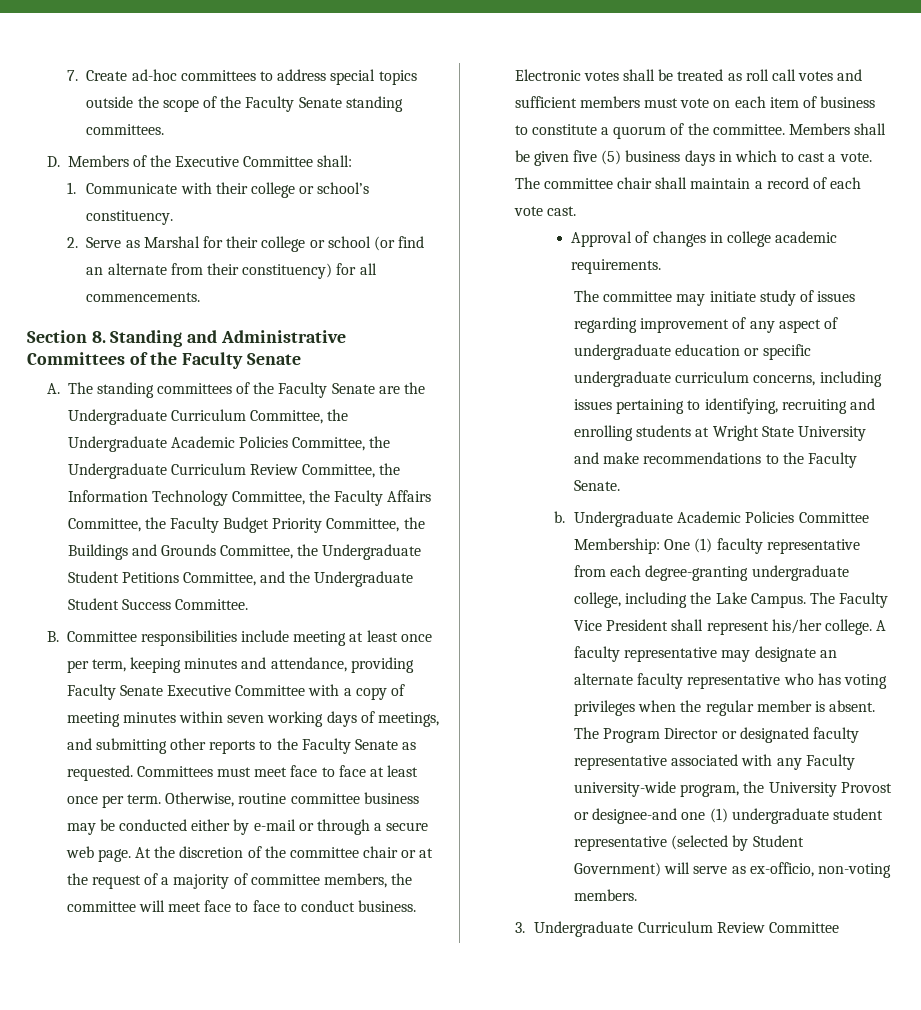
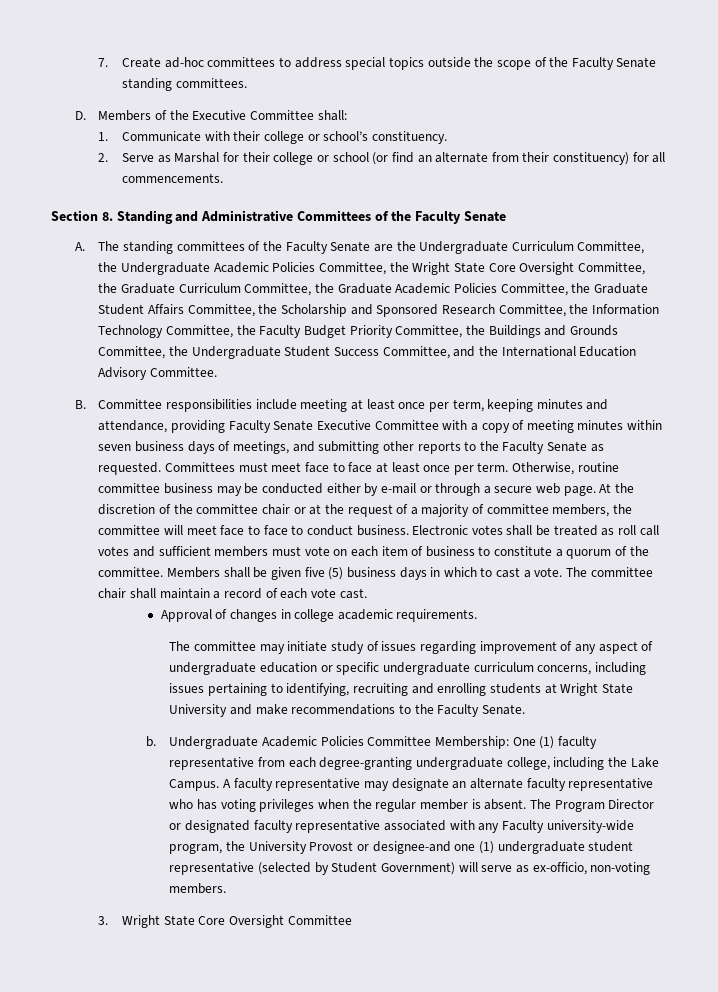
[67,463,298,479] Undergraduate Curriculum Review -> [412,262,645,275] [98,283,648,296] [98,304,495,317] Wright State Core Oversight Committee, the Graduate Curriculum Committee, the Graduate Academic Policies Committee, the Graduate Student Affairs Committee, the Scholarship and Sponsored Research
[387,490,432,502] [67,517,219,533] Affairs Committee, the Faculty -> (302, 331) none
[121,572,179,583] Petitions -> [333,347,379,356] Success
[314,571,414,587] [67,598,171,610] Undergraduate Student Success -> [501,346,637,357] [98,367,148,380] International Education Advisory
[267,711,324,727] working -> [135,441,185,452] business
[809,592,889,608] [574,619,872,635] The Faculty Vice President shall represent his/her college. -> (220, 785) none
[534,921,765,937] Undergraduate Curriculum Review -> [122,915,284,928] Wright State Core Oversight

